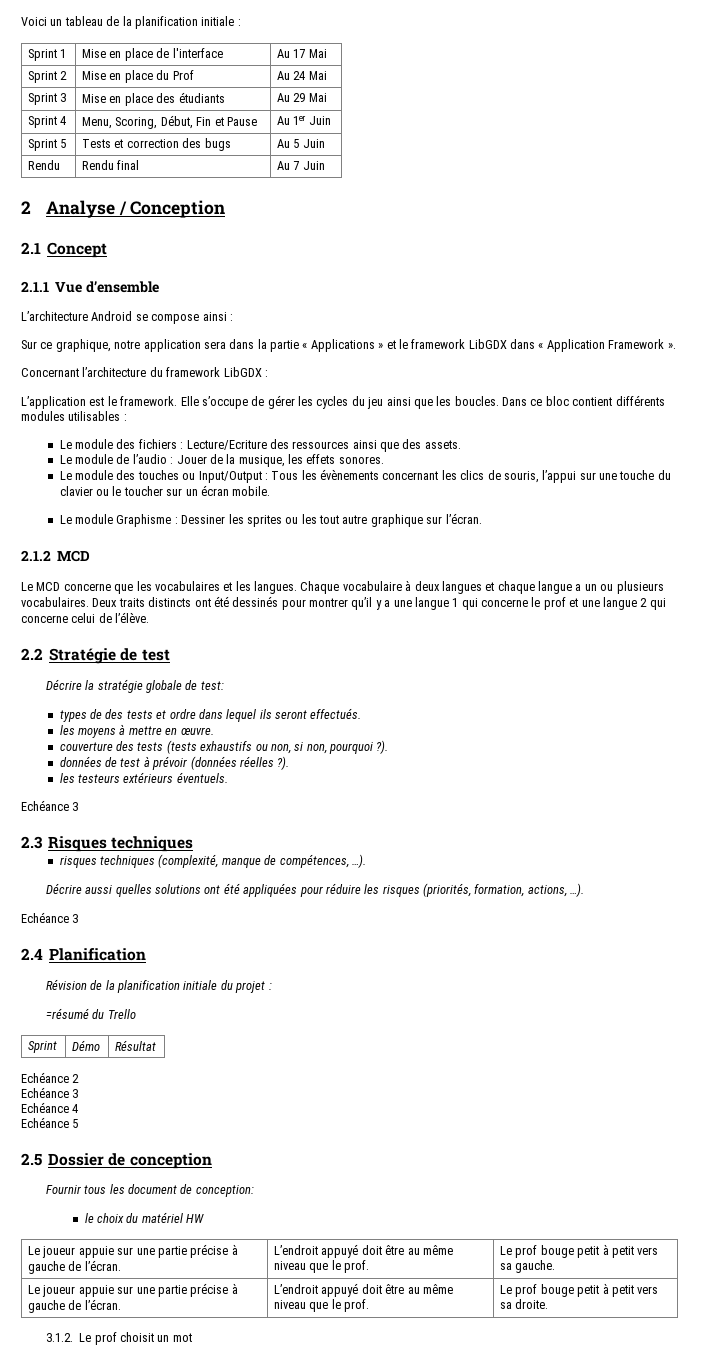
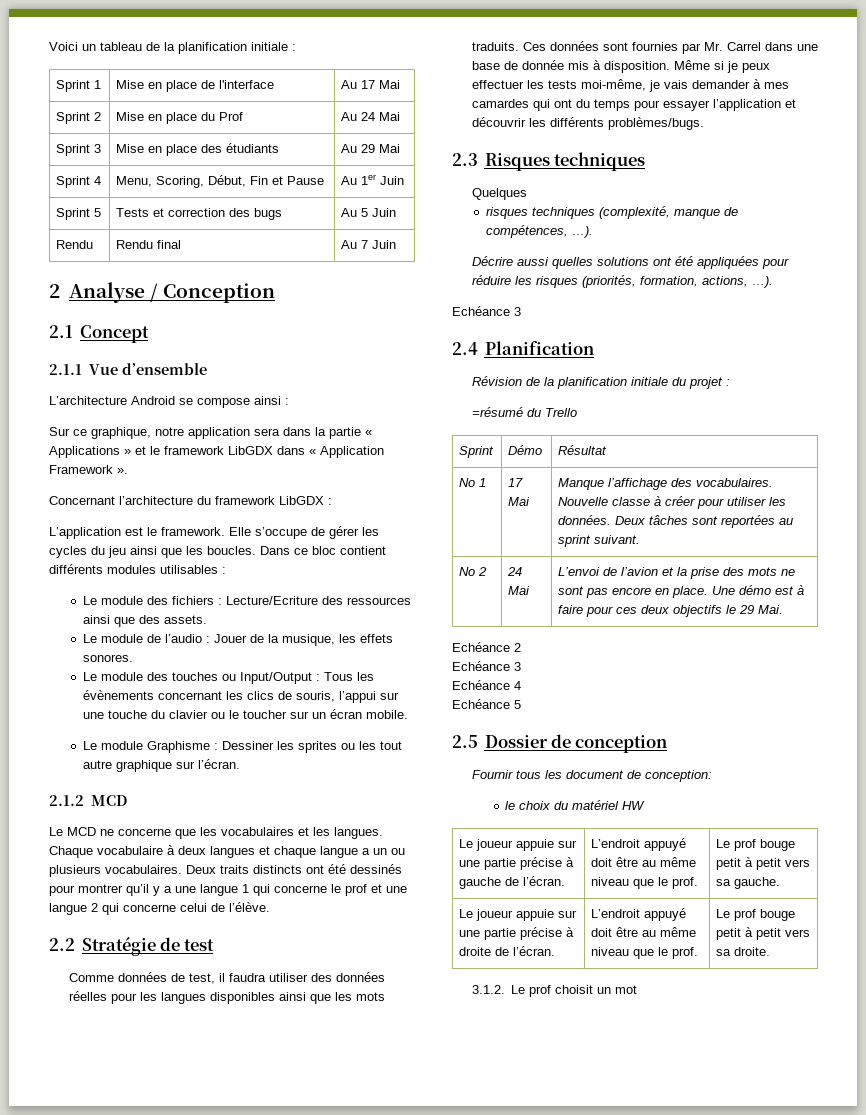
(61, 586) none -> [100,829,114,836] ne
[45,679,224,693] [59,708,362,722] [59,724,214,738] [59,740,389,754] [59,756,290,770] [59,772,228,783] [21,800,79,811] Décrire la stratégie globale de test: // types de des tests et ordre dans lequel ils seront effectués. // les moyens à mettre en œuvre. // couverture des tests (tests exhaustifs ou non, si non, pourquoi ?). // données de test à prévoir (données réelles ?). // les testeurs extérieurs éventuels. // Echéance 3 -> [68,972,385,984] [68,991,385,1004] [471,41,818,54] [471,60,770,73] [471,79,789,92] [471,99,796,111] [471,117,704,130] Comme données de test, il faudra utiliser des données réelles pour les langues disponibles ainsi que les mots traduits. Ces données sont fournies par Mr. Carrel dans une base de donnée mis à disposition. Même si je peux effectuer les tests moi-même, je vais demander à mes camardes qui ont du temps pour essayer l’application et découvrir les différents problèmes/bugs.
(194, 844) none -> [471,188,527,200] // Quelques
(157, 1045) none -> [459,478,487,487] [508,478,524,487] [508,497,531,506] [558,478,774,490] [558,496,787,509] [558,515,794,528] [558,535,641,547] [459,567,488,576] [507,567,523,576] [508,586,531,595] [558,567,796,579] [558,585,805,598] [558,605,784,617] // No 1 | 17 Mai | Manque l’affichage des vocabulaires. Nouvelle classe à créer pour utiliser les données. Deux tâches sont reportées au sprint suivant. // No 2 | 24 Mai | L’envoi de l’avion et la prise des mots ne sont pas encore en place. Une démo est à faire pour ces deux objectifs le 29 Mai.
[28,1300,66,1313] gauche -> [459,947,492,956] droite

